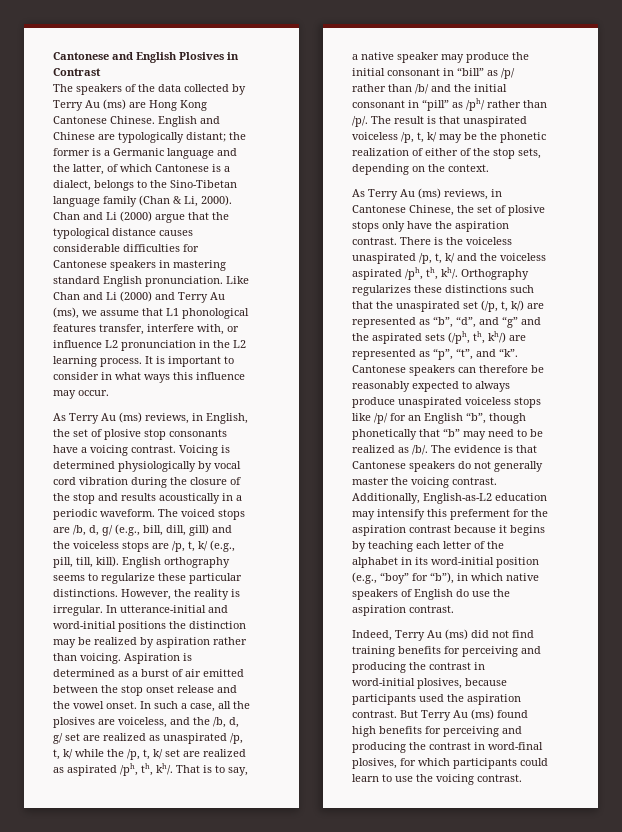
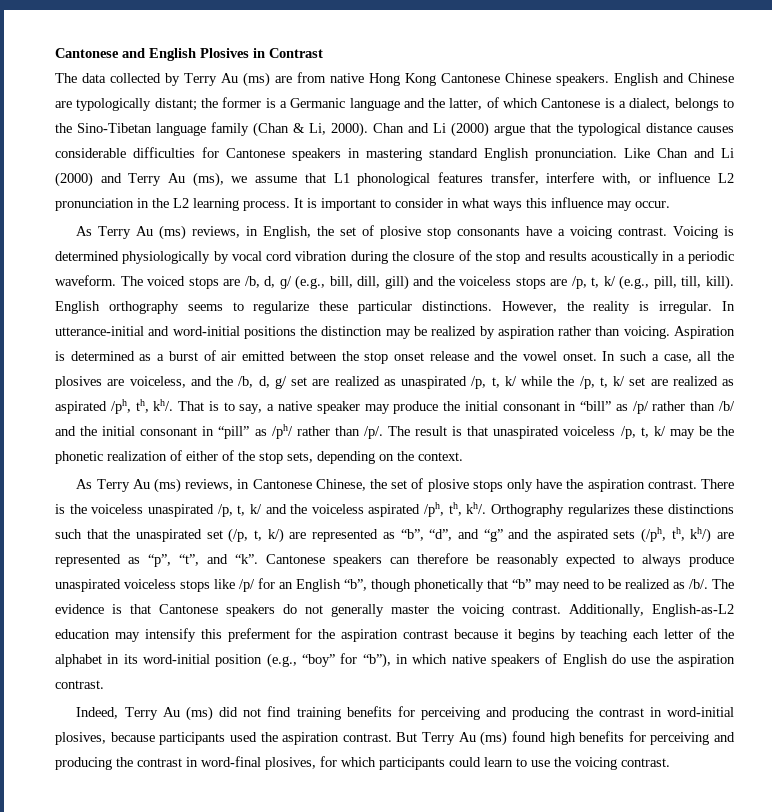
[76,84,155,95] speakers of the -> (77, 78) none
(146, 105) none -> [297,72,364,83] from native
[110,116,155,124] Chinese. -> [505,73,609,86] Chinese speakers.

